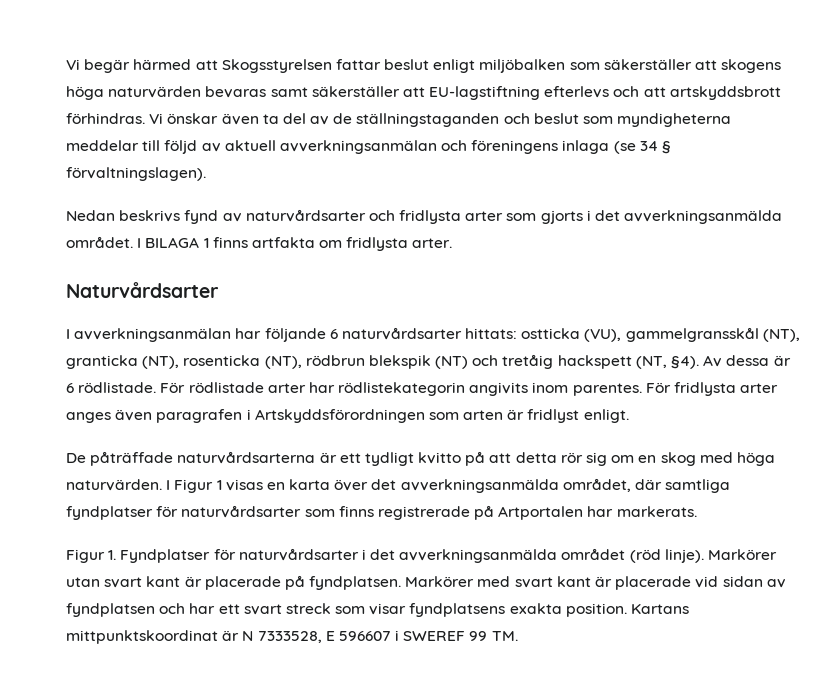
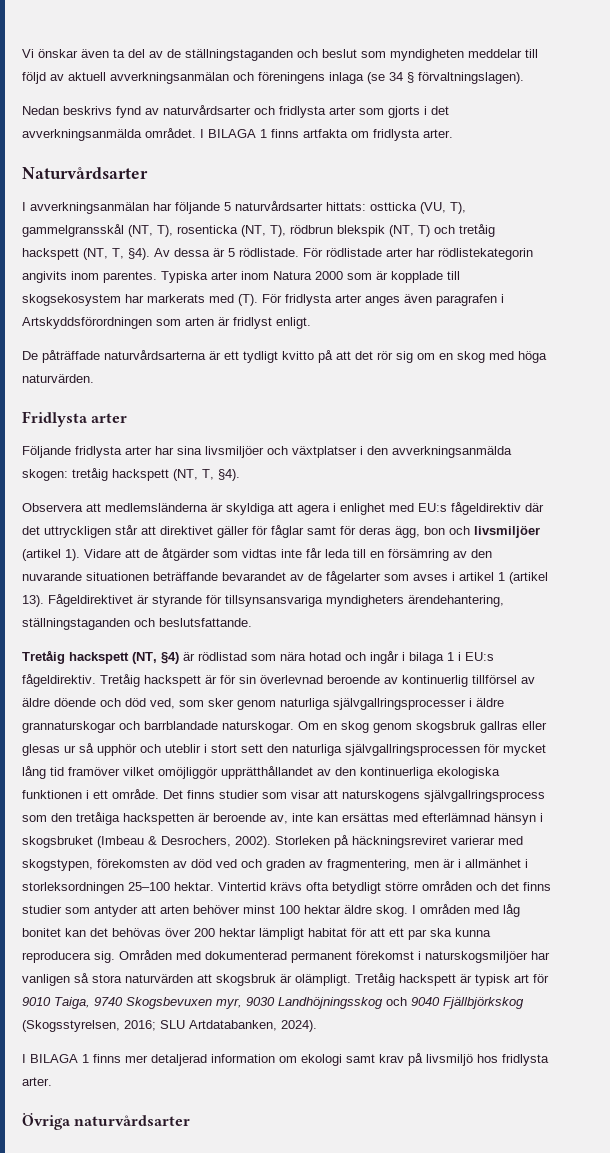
[66,59,782,73] [66,86,781,100] [66,113,164,124] Vi begär härmed att Skogsstyrelsen fattar beslut enligt miljöbalken som säkerställer att skogens höga naturvärden bevaras samt säkerställer att EU-lagstiftning efterlevs och att artskyddsbrott förhindras. Vi -> [22,49,34,58] Vi
[617,113,732,127] myndigheterna -> [390,49,464,61] myndigheten
[329,329,338,339] 6 -> [224,202,231,211] 5
[584,327,800,342] [66,355,469,369] (VU), gammelgransskål (NT), granticka (NT), rosenticka (NT), rödbrun blekspik (NT) -> [420,202,466,214] [22,224,430,237] (VU, T), gammelgransskål (NT, T), rosenticka (NT, T), rödbrun blekspik (NT, T)
(667, 362) none -> [112,248,124,259] T,
[66,383,74,393] 6 -> [228,248,235,257] 5
(642, 389) none -> [161,271,460,283] [22,294,258,306] Typiska arter inom Natura 2000 som är kopplade till skogsekosystem har markerats med (T).
[515,452,557,463] detta -> [355,351,373,360] det
[166,478,731,493] [66,505,697,520] [66,548,778,563] [66,575,786,590] [66,603,690,617] [66,630,518,644] I Figur 1 visas en karta över det avverkningsanmälda området, där samtliga fyndplatser för naturvårdsarter som finns registrerade på Artportalen har markerats. // Figur 1. Fyndplatser för naturvårdsarter i det avverkningsanmälda området (röd linje). Markörer utan svart kant är placerade på fyndplatsen. Markörer med svart kant är placerade vid sidan av fyndplatsen och har ett svart streck som visar fyndplatsens exakta position. Kartans mittpunktskoordinat är N 7333528, E 596607 i SWEREF 99 TM. -> [22,411,128,427] [22,446,512,458] [22,468,240,481] [22,502,544,515] [22,525,540,538] [22,548,492,561] [22,571,548,584] [22,594,504,607] [22,618,252,630] [22,650,494,664] [22,674,535,687] [22,698,504,710] [22,721,547,733] [22,743,546,756] [22,766,500,779] [22,789,545,802] [22,812,543,825] [22,835,523,848] [22,859,528,871] [22,881,551,894] [22,904,520,917] [22,928,491,940] [22,950,550,963] [22,973,549,986] [22,997,524,1009] [22,1020,317,1032] [22,1053,549,1066] [22,1077,52,1086] [22,1113,191,1130] // Fridlysta arter // Följande fridlysta arter har sina livsmiljöer och växtplatser i den avverkningsanmälda skogen: tretåig hackspett (NT, T, §4). // Observera att medlemsländerna är skyldiga att agera i enlighet med EU:s fågeldirektiv där det uttryckligen står att direktivet gäller för fåglar samt för deras ägg, bon och livsmiljöer (artikel 1). Vidare att de åtgärder som vidtas inte får leda till en försämring av den nuvarande situationen beträffande bevarandet av de fågelarter som avses i artikel 1 (artikel 13). Fågeldirektivet är styrande för tillsynsansvariga myndigheters ärendehantering, ställningstaganden och beslutsfattande. // Tretåig hackspett (NT, §4) är rödlistad som nära hotad och ingår i bilaga 1 i EU:s fågeldirektiv. Tretåig hackspett är för sin överlevnad beroende av kontinuerlig tillförsel av äldre döende och död ved, som sker genom naturliga självgallringsprocesser i äldre grannaturskogar och barrblandade naturskogar. Om en skog genom skogsbruk gallras eller glesas ur så upphör och uteblir i stort sett den naturliga självgallringsprocessen för mycket lång tid framöver vilket omöjliggör upprätthållandet av den kontinuerliga ekologiska funktionen i ett område. Det finns studier som visar att naturskogens självgallringsprocess som den tretåiga hackspetten är beroende av, inte kan ersättas med efterlämnad hänsyn i skogsbruket (Imbeau & Desrochers, 2002). Storleken på häckningsreviret varierar med skogstypen, förekomsten av död ved och graden av fragmentering, men är i allmänhet i storleksordningen 25–100 hektar. Vintertid krävs ofta betydligt större områden och det finns studier som antyder att arten behöver minst 100 hektar äldre skog. I områden med låg bonitet kan det behövas över 200 hektar lämpligt habitat för att ett par ska kunna reproducera sig. Områden med dokumenterad permanent förekomst i naturskogsmiljöer har vanligen så stora naturvärden att skogsbruk är olämpligt. Tretåig hackspett är typisk art för 9010 Taiga, 9740 Skogsbevuxen myr, 9030 Landhöjningsskog och 9040 Fjällbjörkskog (Skogsstyrelsen, 2016; SLU Artdatabanken, 2024). // I BILAGA 1 finns mer detaljerad information om ekologi samt krav på livsmiljö hos fridlysta arter. // Övriga naturvårdsarter

